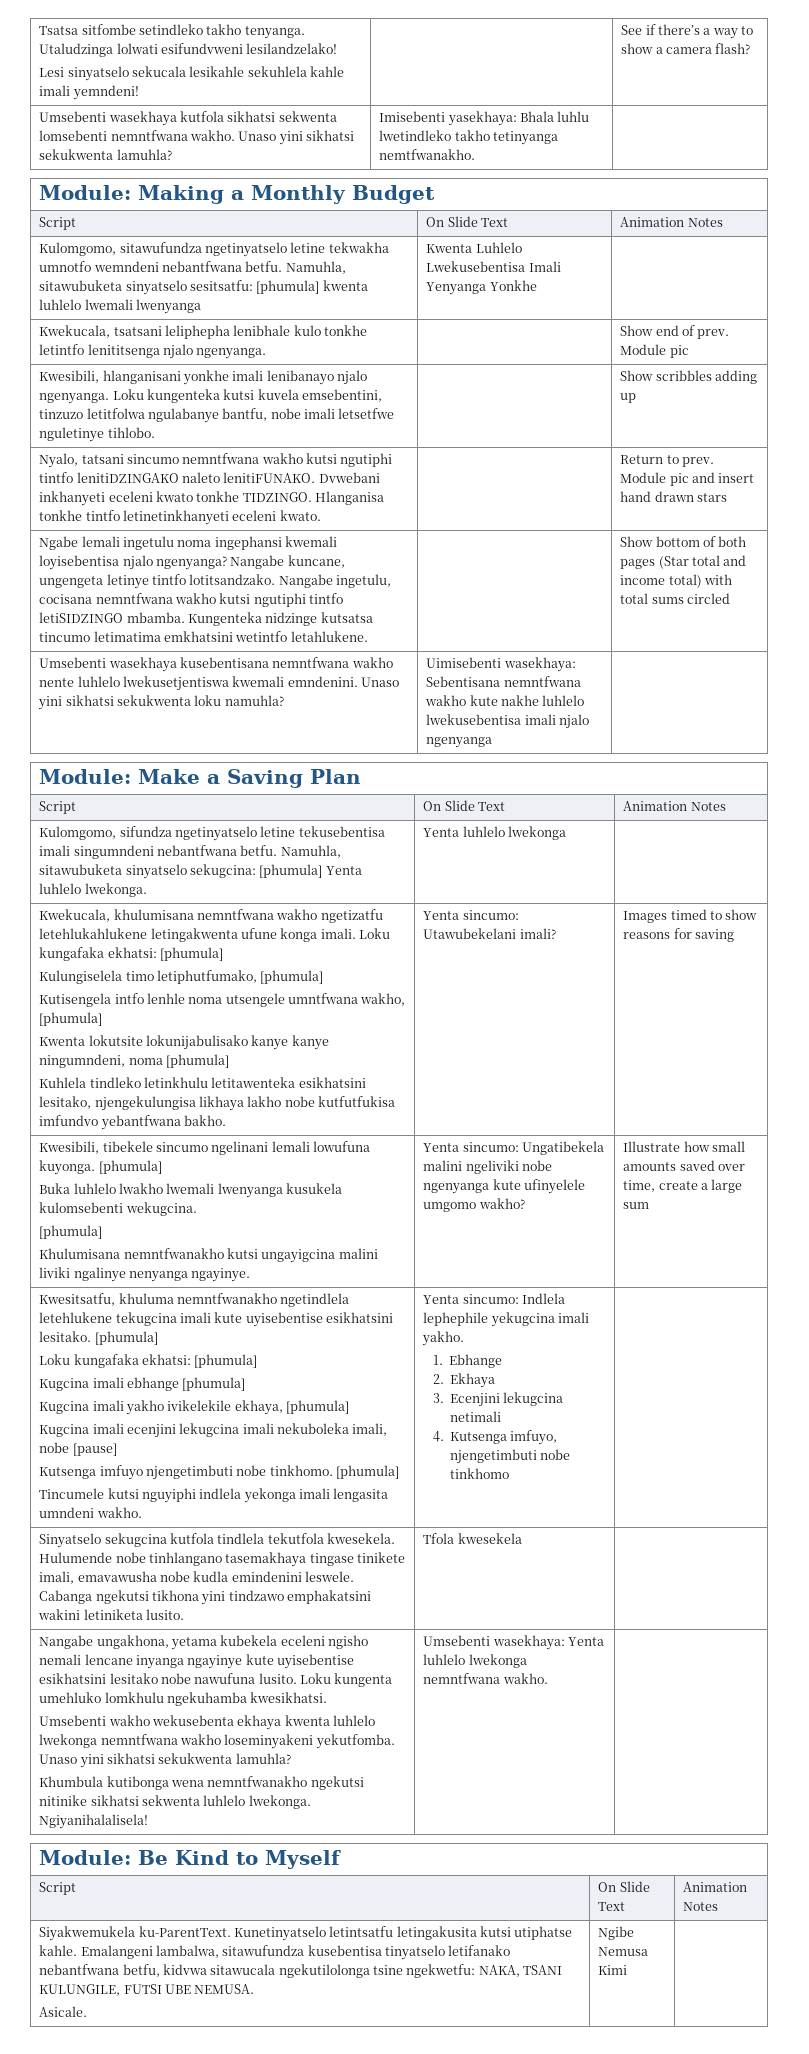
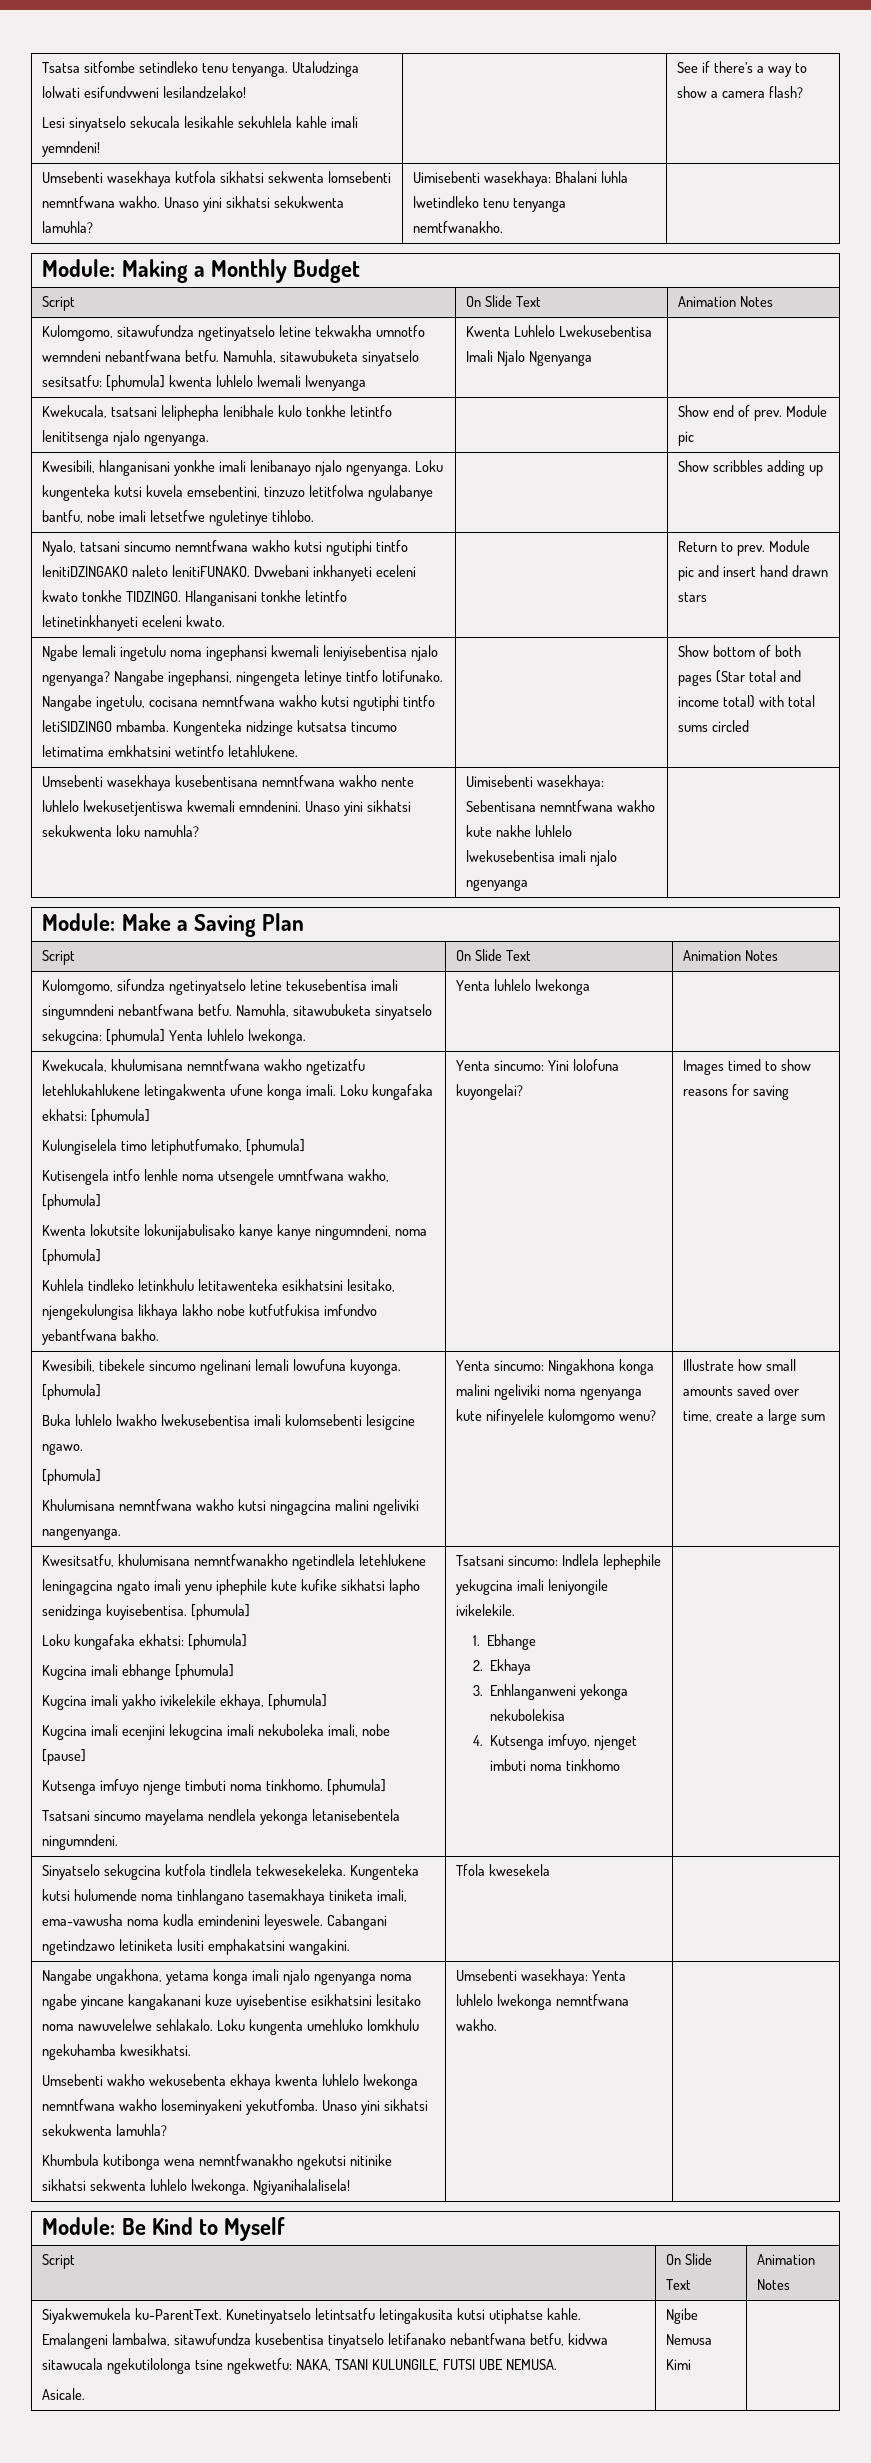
[206,24,242,35] takho -> [202,63,229,73] tenu
[379,111,590,126] [379,130,558,145] Imisebenti yasekhaya: Bhala luhlu lwetindleko takho tetinyanga -> [413,171,629,187] [413,196,567,212] Uimisebenti wasekhaya: Bhalani luhla lwetindleko tenu tenyanga
[426,280,537,295] Yenyanga Yonkhe -> [497,350,593,366] Njalo Ngenyanga
[314,491,384,505] [39,510,120,521] Hlanganisa tonkhe tintfo -> [185,590,347,606] Hlanganisani tonkhe letintfo
[39,555,120,570] loyisebentisa -> [322,645,407,661] leniyisebentisa
[287,555,345,568] [39,576,104,588] kuncane, ungengeta -> [168,670,301,686] ingephansi, ningengeta
[189,574,276,585] lotitsandzako. -> [381,670,443,682] lotifunako.
[423,928,556,939] Utawubekelani imali? -> [548,1059,620,1071] [456,1084,524,1100] Yini lolofuna kuyongelai?
[166,1183,342,1198] [39,1202,197,1216] [39,1225,103,1239] [39,1248,378,1263] [39,1267,251,1282] [423,1141,604,1155] [423,1160,552,1174] lwemali lwenyanga kusukela kulomsebenti wekugcina. // [phumula] // Khulumisana nemntfwanakho kutsi ungayigcina malini liviki ngalinye nenyanga ngayinye. | Yenta sincumo: Ungatibekela malini ngeliviki nobe -> [161,1414,415,1430] [42,1443,84,1455] [42,1469,102,1485] [42,1499,419,1515] [42,1528,122,1540] [456,1359,655,1375] [456,1384,577,1400] lwekusebentisa imali kulomsebenti lesigcine ngawo. // [phumula] // Khulumisana nemntfwana wakho kutsi ningagcina malini ngeliviki nangenyanga. | Yenta sincumo: Ningakhona konga malini ngeliviki noma
[523,1179,585,1194] [423,1198,525,1212] ufinyelele umgomo wakho? -> [486,1409,657,1425] nifinyelele kulomgomo wenu?
[118,1293,174,1304] khuluma -> [118,1554,191,1566] khulumisana
[115,1312,393,1327] [39,1331,92,1342] tekugcina imali kute uyisebentise esikhatsini lesitako. -> [42,1579,420,1595] [42,1604,188,1620] leningagcina ngato imali yenu iphephile kute kufike sikhatsi lapho senidzinga kuyisebentisa.
[145,1465,267,1480] njengetimbuti nobe -> [143,1779,263,1795] njenge timbuti noma
[39,1488,389,1503] [39,1507,142,1518] [423,1295,460,1304] Tincumele kutsi nguyiphi indlela yekonga imali lengasita umndeni wakho. | Yenta -> [42,1809,400,1825] [42,1834,119,1850] [456,1555,505,1566] Tsatsani sincumo mayelama nendlela yekonga letanisebentela ningumndeni. | Tsatsani
[422,1331,465,1346] yakho. -> [548,1579,609,1595] [456,1604,516,1616] leniyongile ivikelekile.
[449,1392,564,1407] [449,1411,501,1422] Ecenjini lekugcina netimali -> [490,1684,628,1700] [490,1709,566,1721] Enhlanganweni yekonga nekubolekisa
[449,1449,571,1464] njengetimbuti nobe -> [593,1735,637,1750] [490,1759,562,1771] njenget imbuti noma
[267,1533,395,1544] [39,1552,405,1567] [39,1571,354,1584] [39,1590,371,1605] [38,1609,184,1620] tekutfola kwesekela. Hulumende nobe tinhlangano tasemakhaya tingase tinikete imali, emavawusha nobe kudla emindenini leswele. Cabanga ngekutsi tikhona yini tindzawo emphakatsini wakini letiniketa lusito. -> [256,1864,419,1880] [42,1889,407,1905] [42,1914,387,1930] [42,1939,351,1955] tekwesekeleka. Kungenteka kutsi hulumende noma tinhlangano tasemakhaya tiniketa imali, ema-vawusha noma kudla emindenini leyeswele. Cabangani ngetindzawo letiniketa lusiti emphakatsini wangakini.
[220,1635,368,1649] [39,1654,354,1669] [39,1673,297,1684] kubekela eceleni ngisho nemali lencane inyanga ngayinye kute uyisebentise esikhatsini lesitako nobe nawufuna lusito. -> [213,1969,412,1985] [42,1994,421,2010] [42,2019,214,2031] konga imali njalo ngenyanga noma ngabe yincane kangakanani kuze uyisebentise esikhatsini lesitako noma nawuvelelwe sehlakalo.

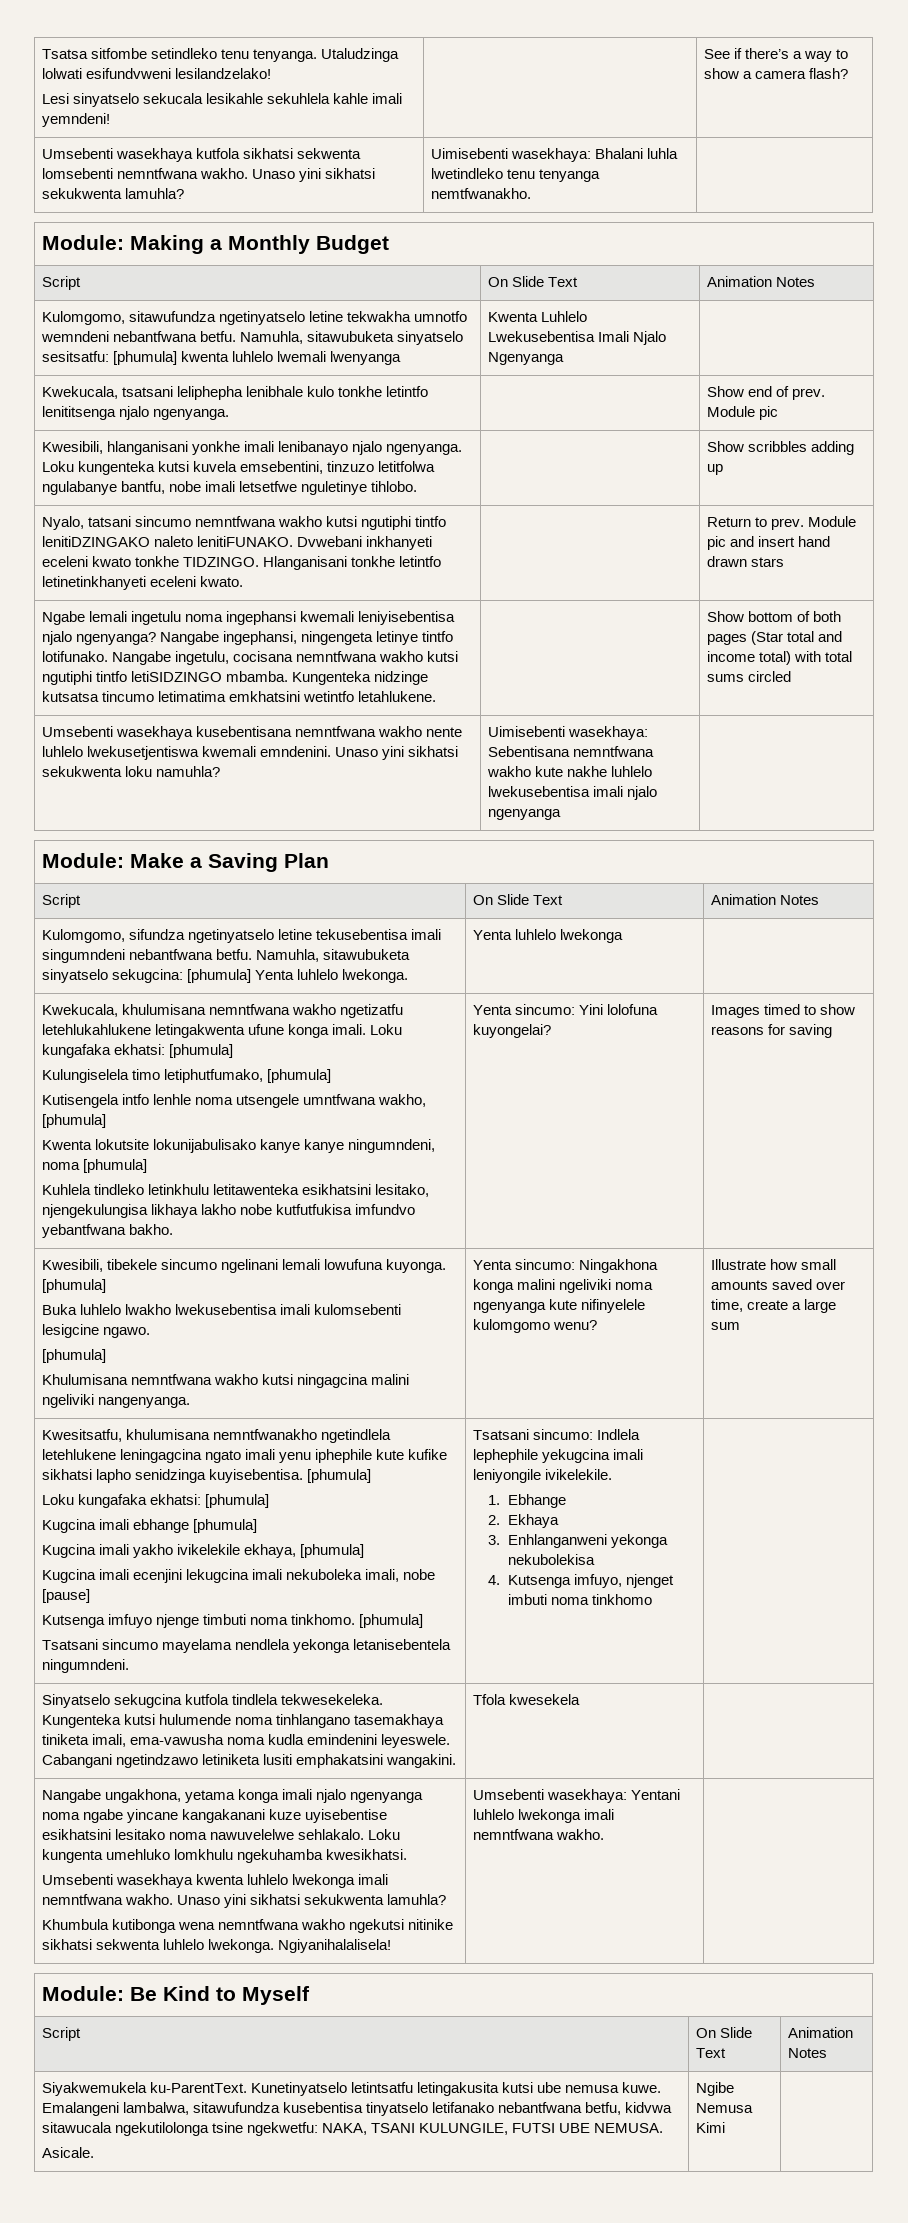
[107,2074,418,2090] [42,2099,319,2115] wakho wekusebenta ekhaya kwenta luhlelo lwekonga nemntfwana wakho loseminyakeni yekutfomba. -> [115,1874,388,1888] [41,1894,173,1905] wasekhaya kwenta luhlelo lwekonga imali nemntfwana wakho.
[199,2154,294,2166] nemntfwanakho -> [217,1919,345,1930] nemntfwana wakho
[592,1970,627,1981] [456,1994,553,2010] Yenta luhlelo lwekonga -> [630,1789,680,1800] [472,1809,614,1823] Yentani luhlelo lwekonga imali
[488,2308,581,2324] utiphatse kahle. -> [536,2082,662,2093] ube nemusa kuwe.

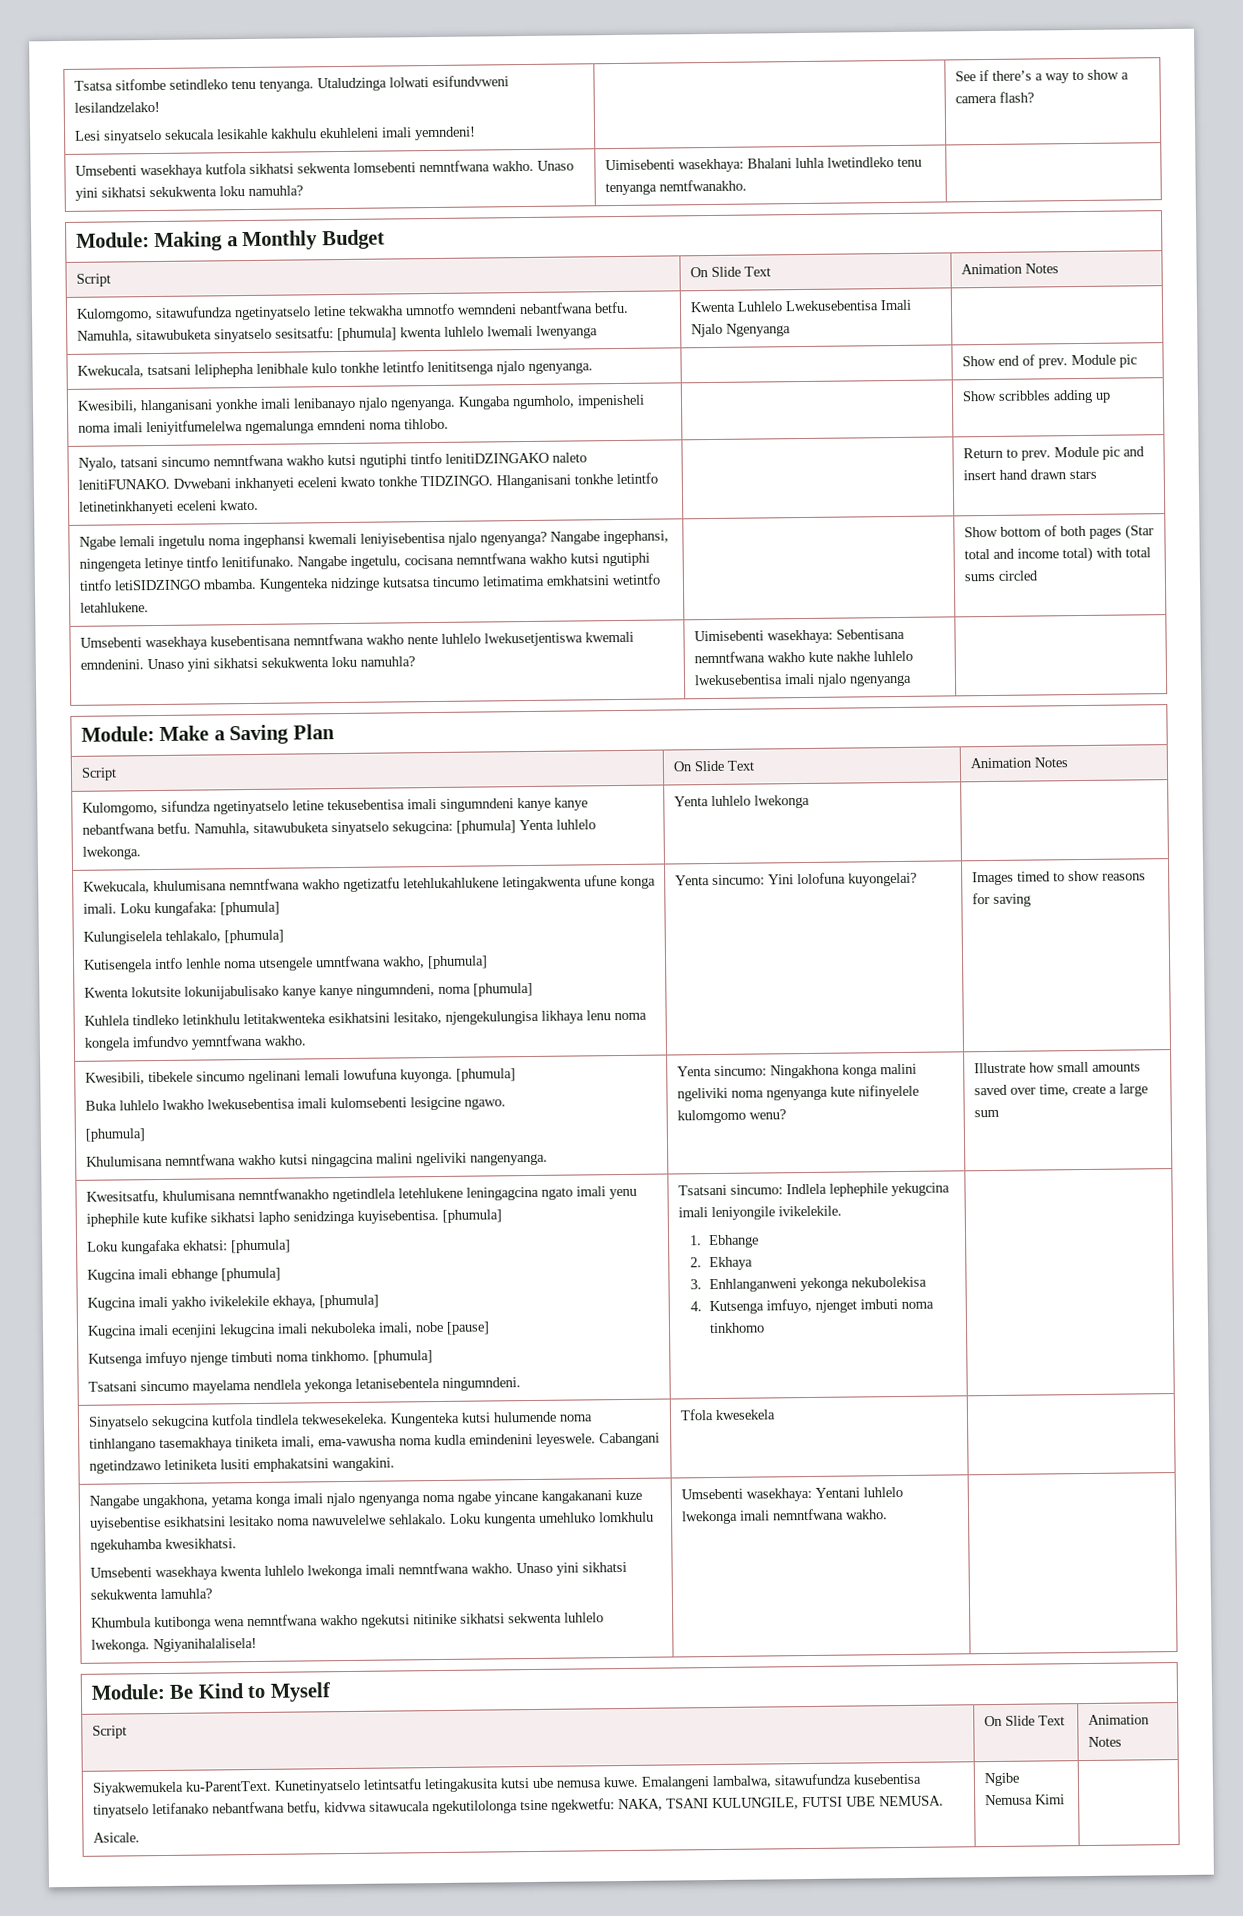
[266,93,368,104] sekuhlela kahle -> [270,127,379,139] kakhulu ekuhleleni
[124,188,184,199] lamuhla? -> [218,185,303,197] loku namuhla?
[41,461,435,475] [41,481,367,495] Loku kungenteka kutsi kuvela emsebentini, tinzuzo letitfolwa ngulabanye bantfu, nobe imali letsetfwe nguletinye -> [457,394,645,410] [77,419,402,436] Kungaba ngumholo, impenisheli noma imali leniyitfumelelwa ngemalunga emndeni noma
[41,651,108,662] lotifunako. -> [220,555,294,568] lenitifunako.
(125, 956) none -> [516,797,588,812] kanye kanye
[41,1044,165,1058] kungafaka ekhatsi: -> [153,901,217,917] kungafaka:
[131,1069,263,1083] timo letiphutfumako, -> [164,930,221,943] tehlakalo,
[212,1184,299,1195] letitawenteka -> [242,1013,326,1025] letitakwenteka
[200,1204,415,1215] [41,1224,173,1238] lakho nobe kutfutfukisa imfundvo yebantfwana bakho. -> [585,1010,647,1021] [83,1034,306,1051] lenu noma kongela imfundvo yemntfwana wakho.

